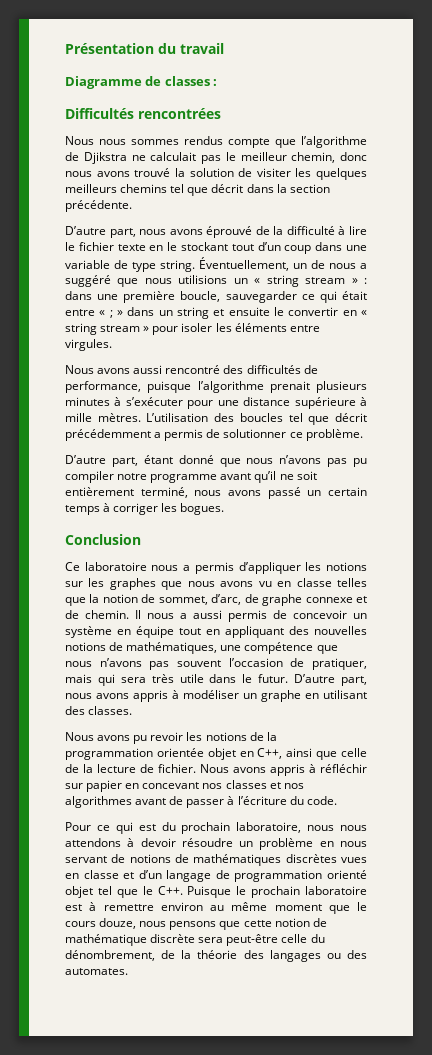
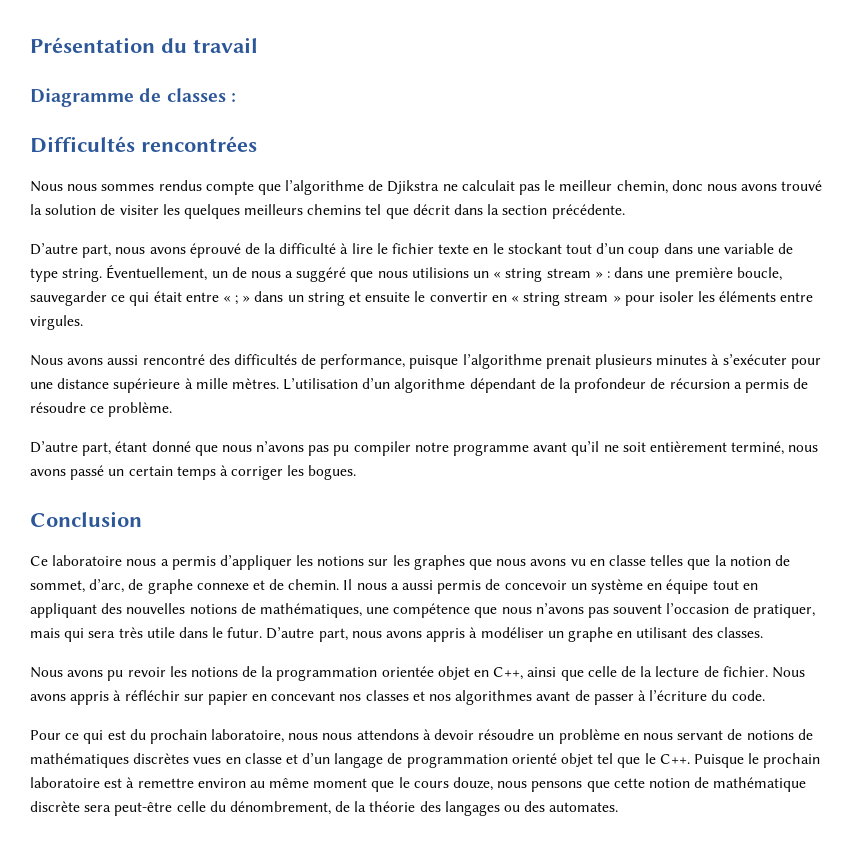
[214,413,368,425] [65,429,151,441] des boucles tel que décrit précédemment -> [362,378,730,393] d’un algorithme dépendant de la profondeur de récursion
[223,429,287,438] solutionner -> [30,402,86,413] résoudre

